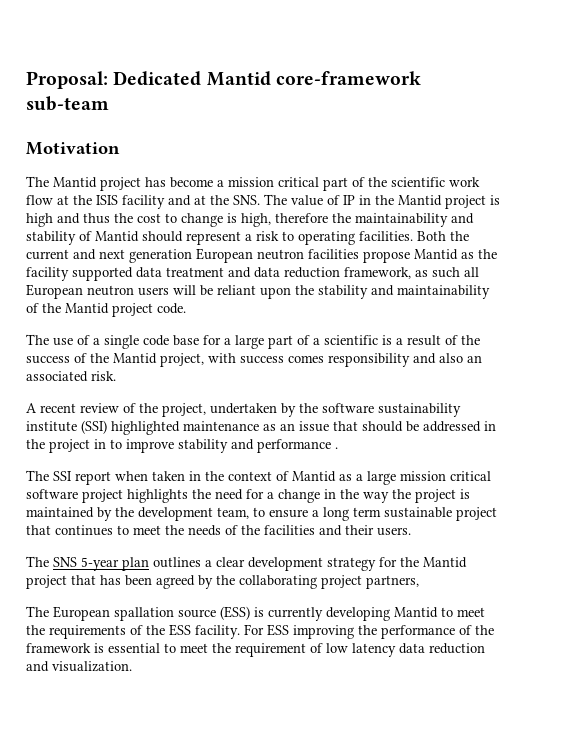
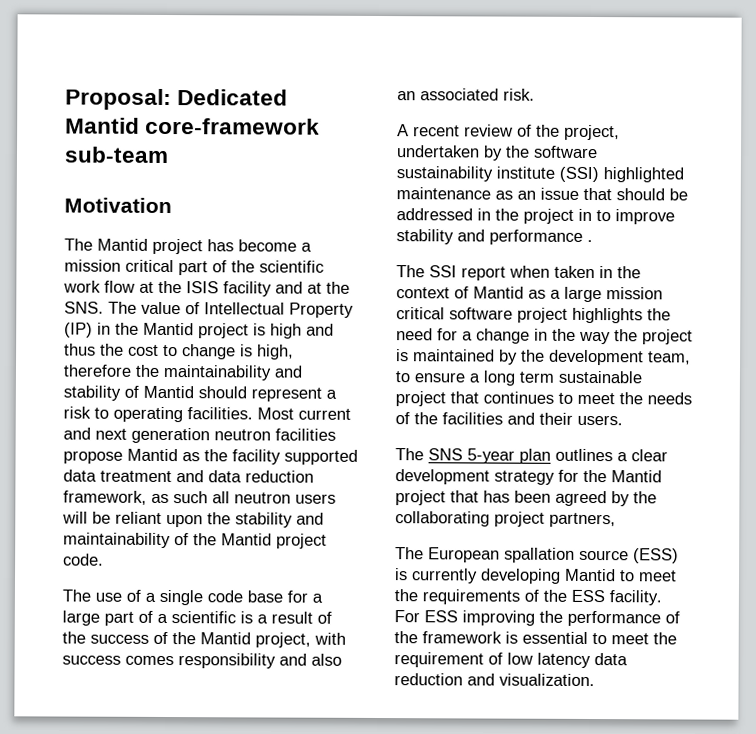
[343,195,355,205] IP -> [204,302,354,318] [64,322,93,338] Intellectual Property (IP)
[417,231,469,241] Both the -> [257,407,294,420] Most
[196,248,253,263] European -> (210, 435) none
[26,284,83,299] European -> (230, 497) none

